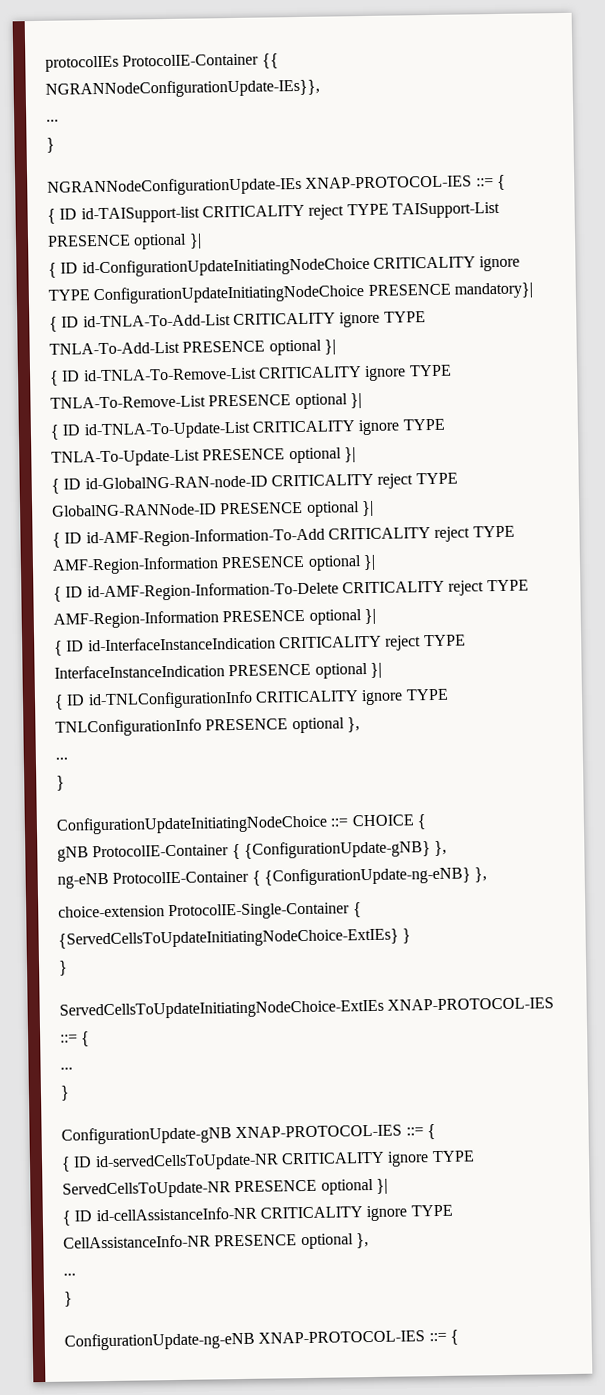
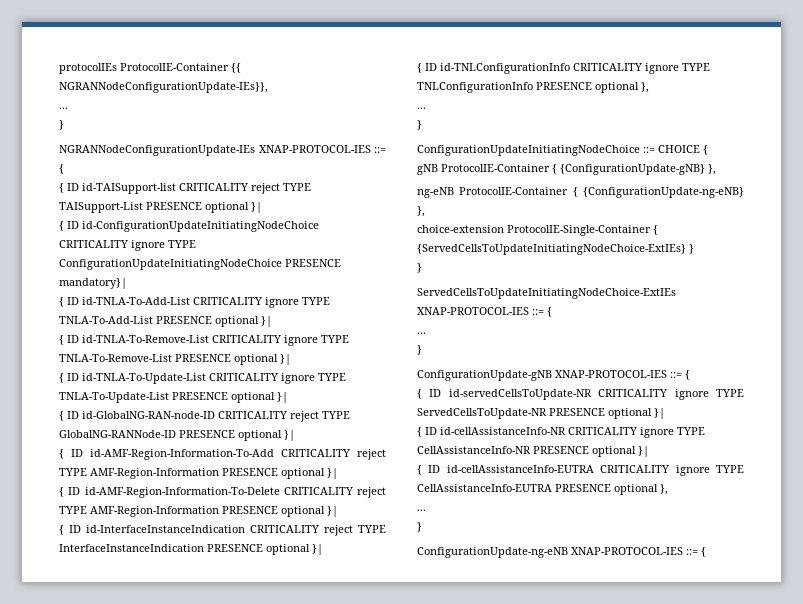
(354, 1241) none -> [638,446,649,457] [417,465,744,476] [417,484,658,495] }| // { ID id-cellAssistanceInfo-EUTRA CRITICALITY ignore TYPE CellAssistanceInfo-EUTRA PRESENCE optional

